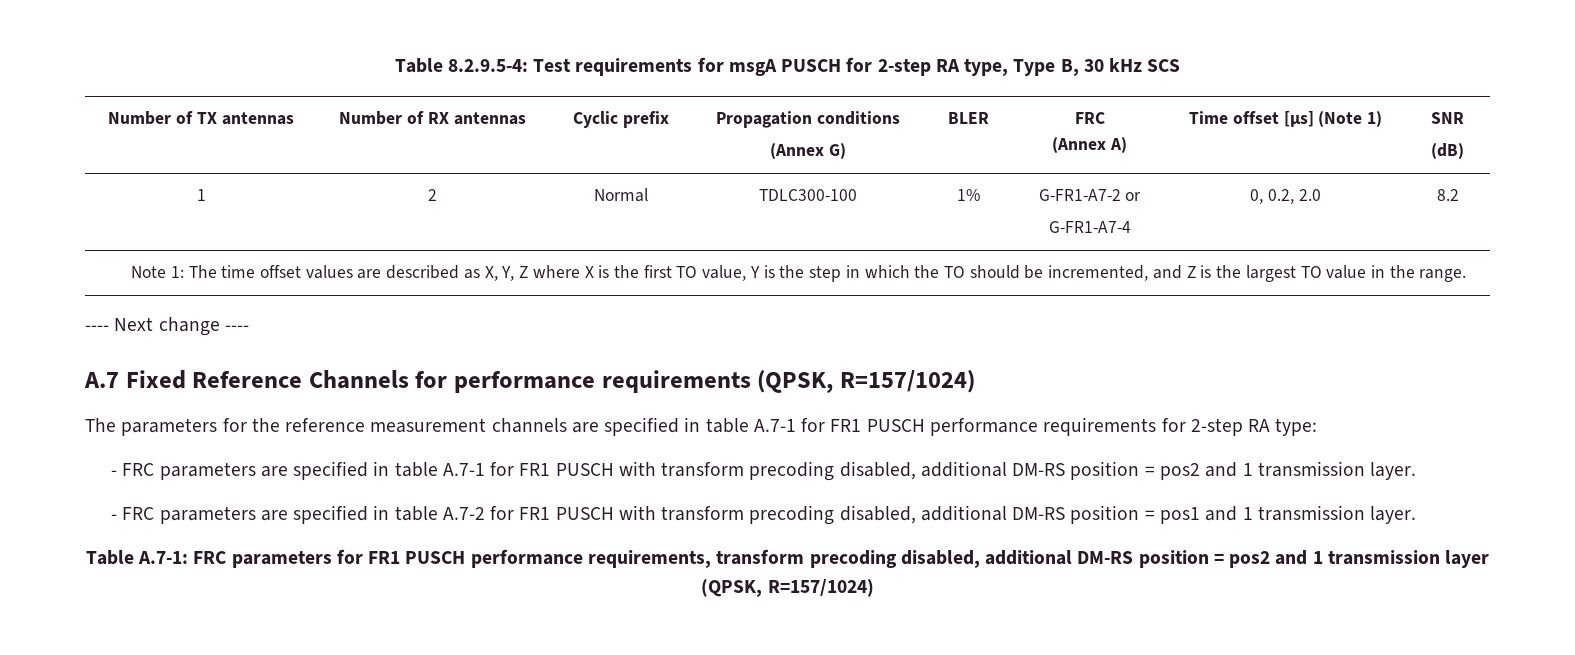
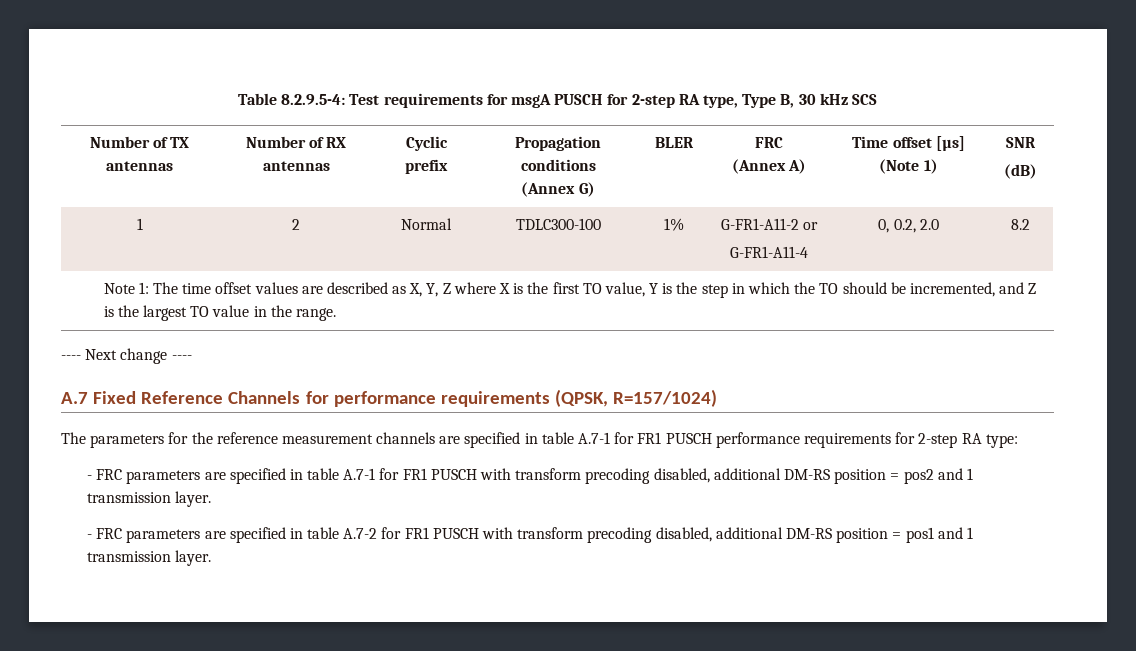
[1038,189,1121,201] G-FR1-A7-2 -> [720,218,799,230] G-FR1-A11-2
[1048,221,1131,233] G-FR1-A7-4 -> [730,246,808,258] G-FR1-A11-4
[85,549,1490,568] [701,579,874,597] // Table A.7-1: FRC parameters for FR1 PUSCH performance requirements, transform precoding disabled, additional DM-RS position = pos2 and 1 transmission layer (QPSK, R=157/1024) -> (212, 558) none

